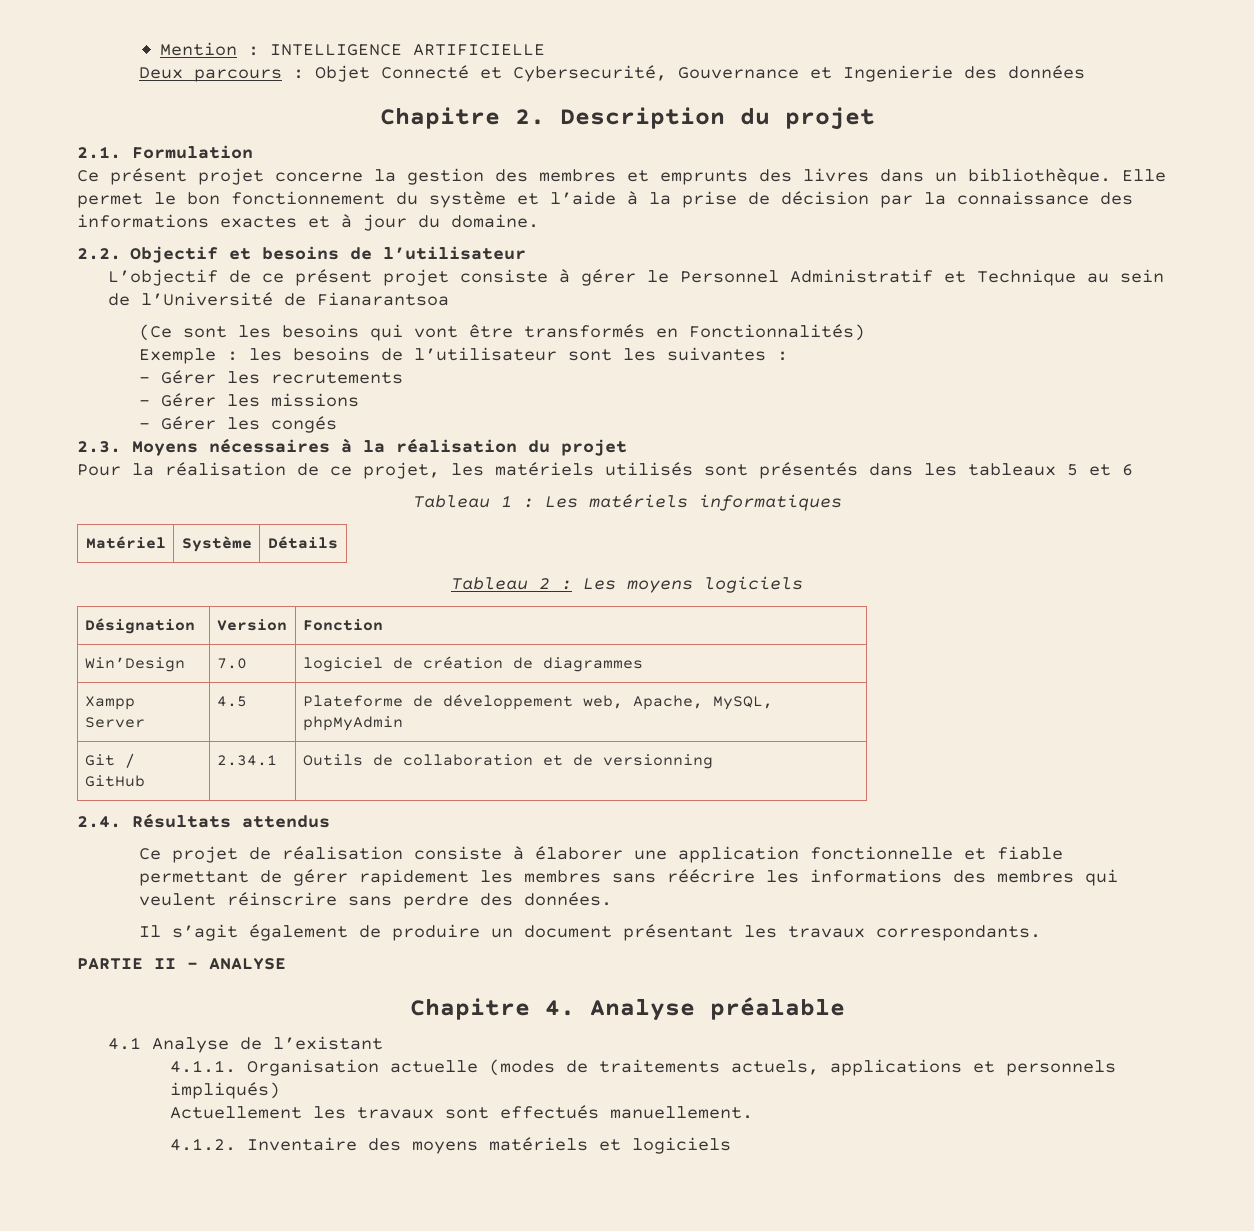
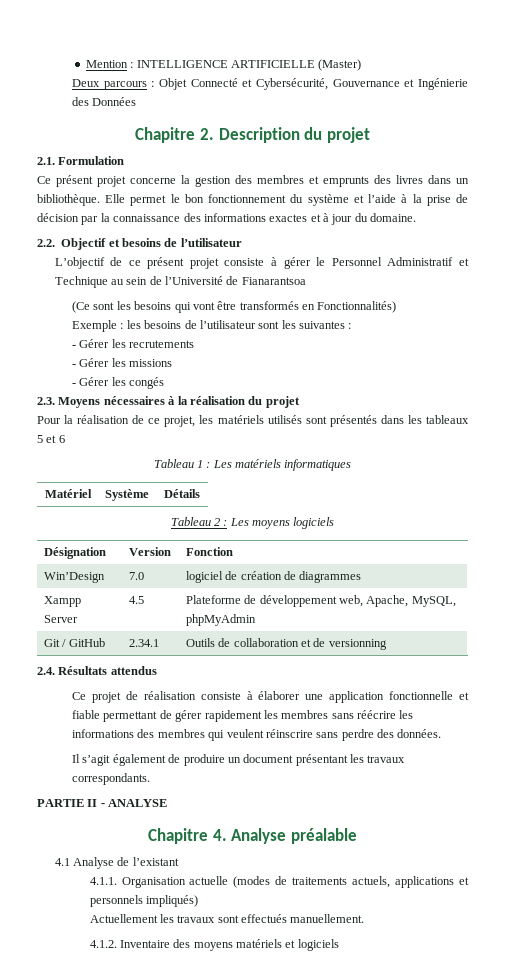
(545, 50) none -> [318,59,362,71] (Master)
[513,65,668,82] Cybersecurité, -> [256,78,329,90] Cybersécurité,
[843,65,1086,82] Ingenierie des données -> [418,78,468,90] [72,97,137,106] Ingénierie des Données

